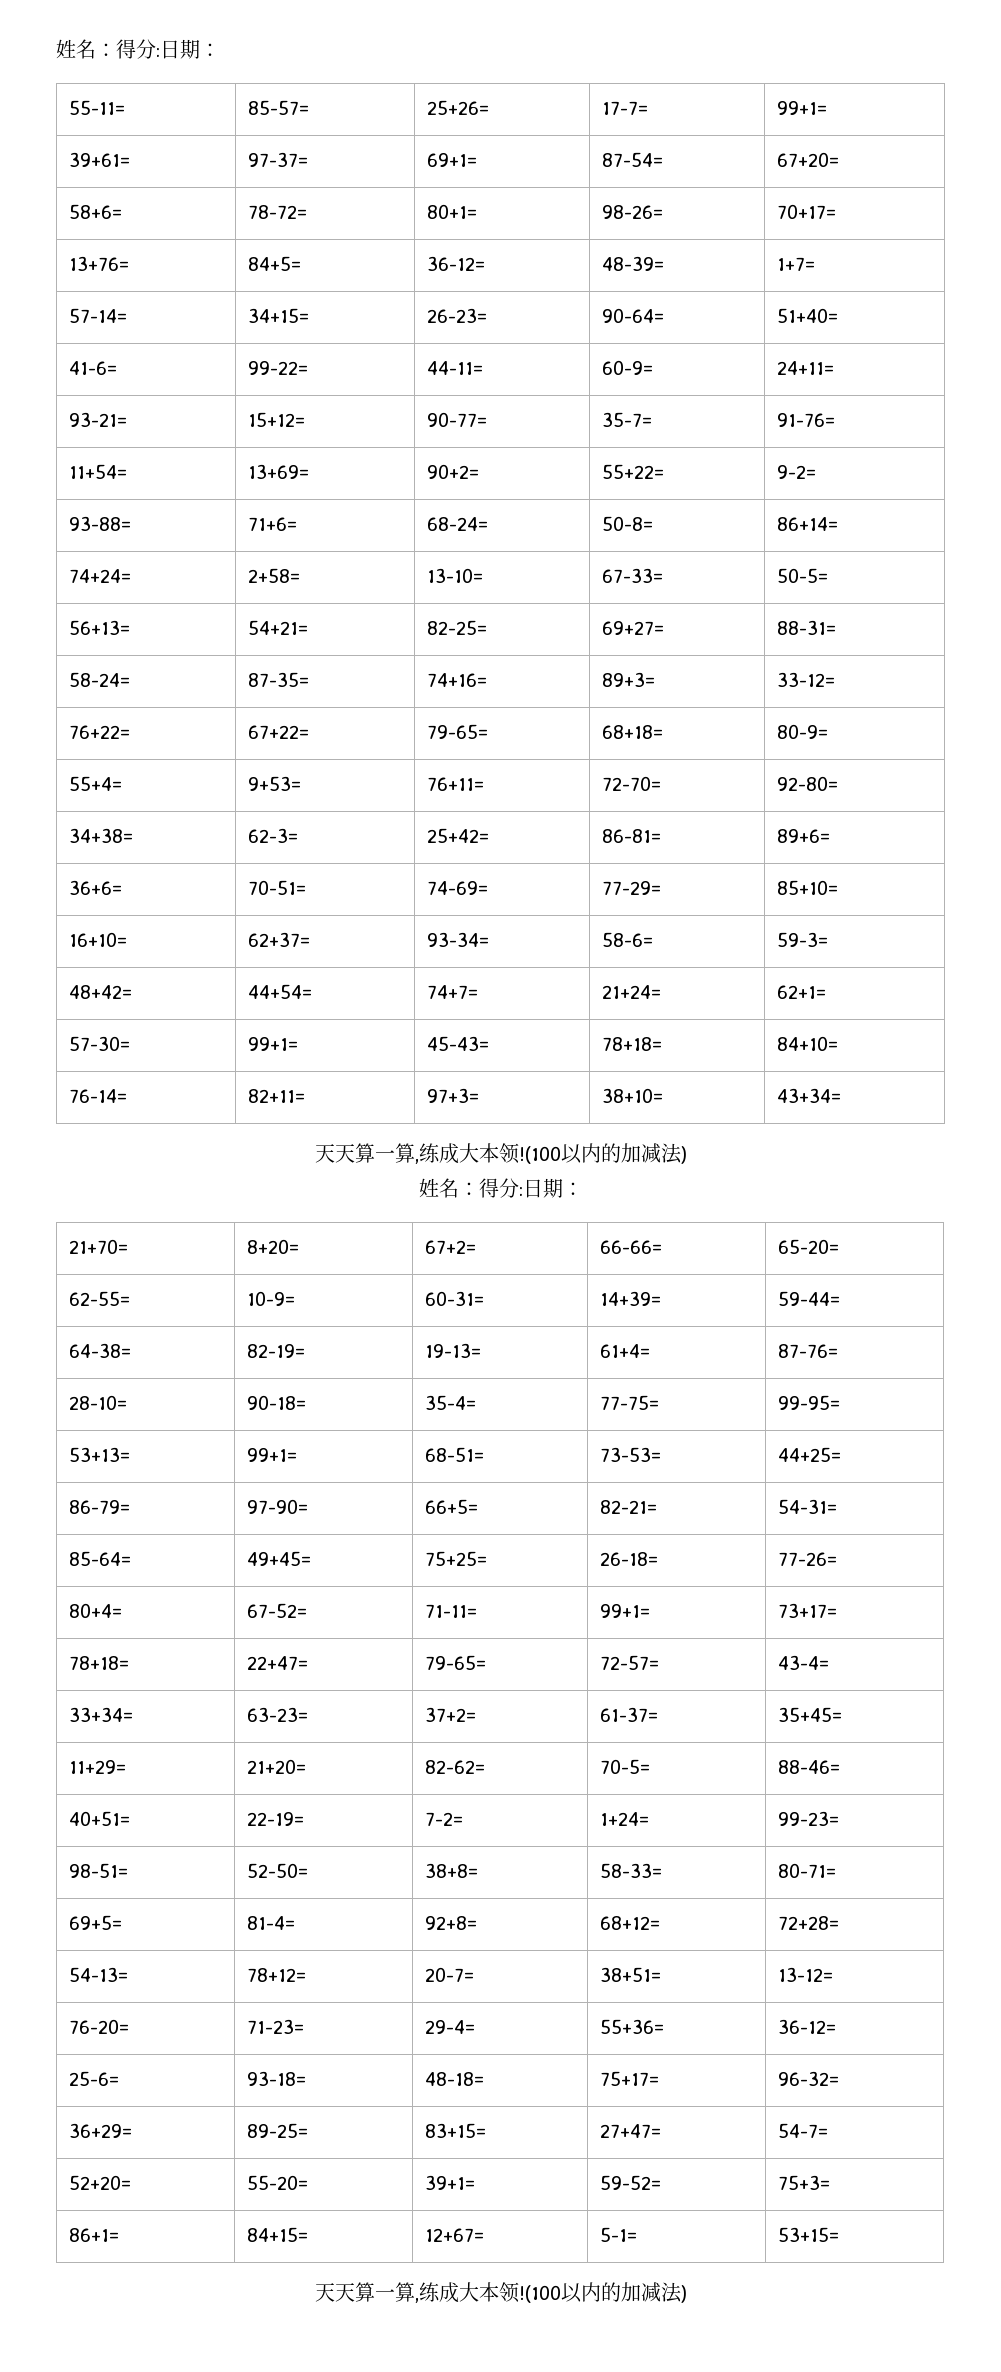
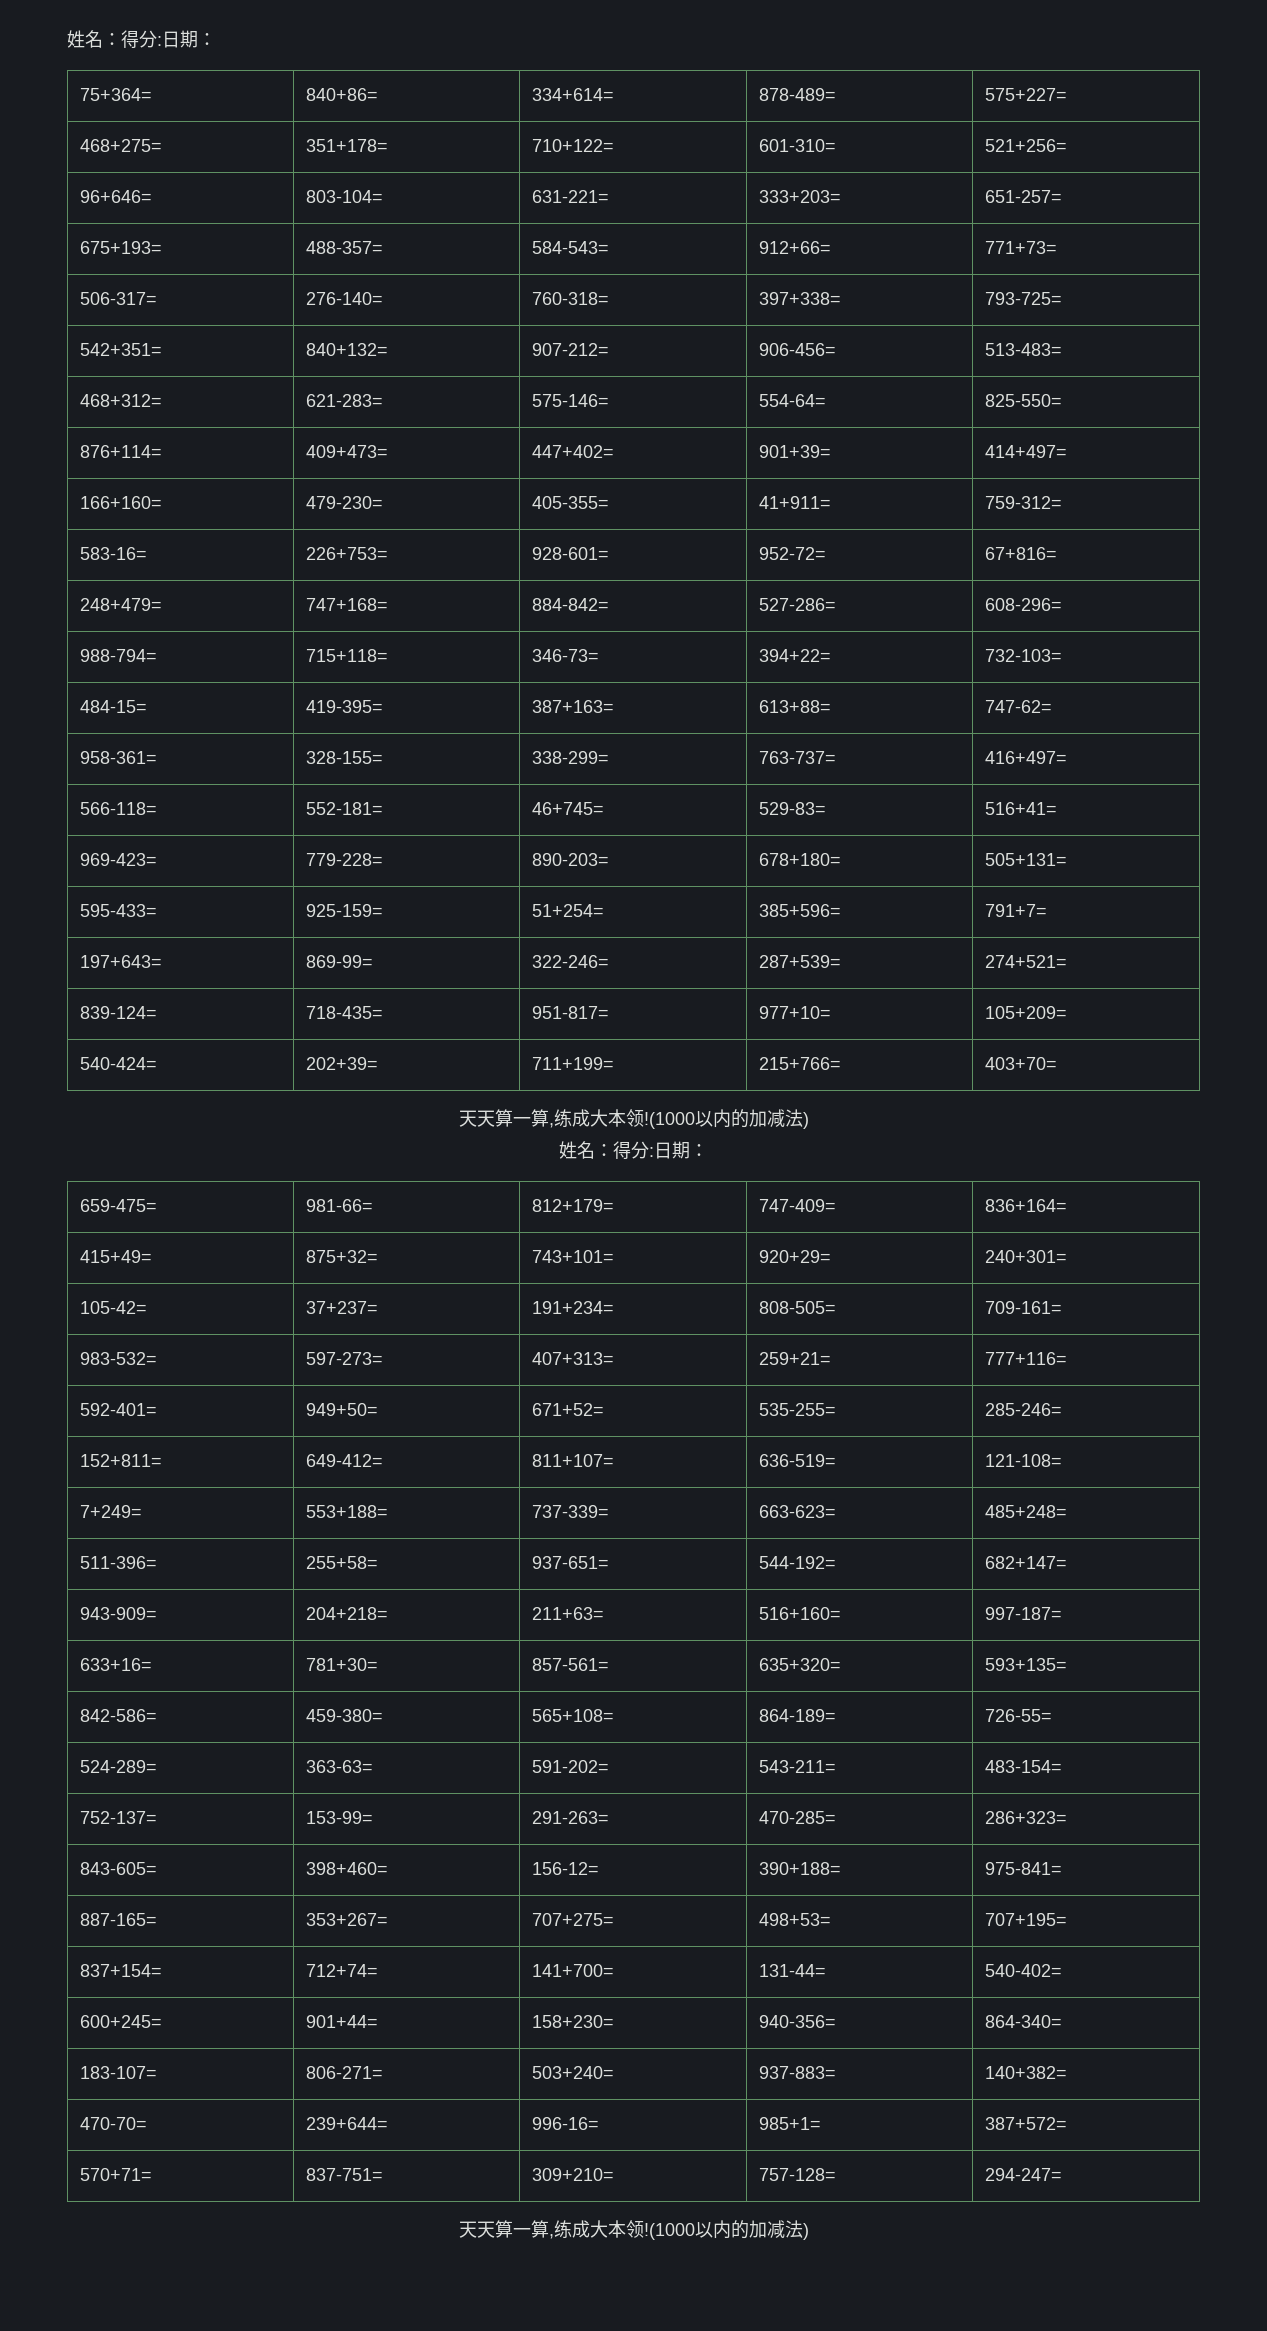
[56,39,220,59] [69,100,126,115] [248,100,310,115] [427,100,490,115] [602,101,649,115] [777,101,828,115] [69,152,131,167] [248,152,309,167] [427,153,478,167] [602,152,664,167] [777,152,840,167] [69,204,123,219] [248,205,308,219] [427,204,478,219] [602,205,664,219] [777,204,837,219] [69,256,130,271] [248,256,302,271] [427,256,486,271] [602,256,665,271] [777,257,816,271] [69,308,128,323] [248,308,310,323] [427,308,488,323] [602,308,665,323] [777,308,839,323] [69,361,118,375] [248,361,309,375] [427,361,484,375] [602,360,654,375] [777,361,835,375] [69,412,128,427] [248,412,306,427] [427,412,488,427] [602,412,653,427] [777,413,836,427] [69,464,128,479] [248,464,310,479] [427,464,480,479] [602,464,665,479] [777,465,817,479] [69,516,132,531] [248,517,298,531] [427,517,489,531] [602,516,654,531] [777,517,839,531] [69,569,132,583] [248,568,301,583] [427,568,484,583] [602,568,664,583] [777,568,829,583] [69,620,131,635] [248,620,309,635] [427,620,488,635] [602,621,665,635] [777,620,837,635] [69,672,131,687] [248,672,310,687] [427,673,488,687] [602,672,656,687] [777,672,836,687] [69,725,131,739] [248,725,310,739] [427,724,489,739] [602,725,664,739] [777,724,829,739] [69,776,123,791] [248,776,302,791] [427,777,485,791] [602,776,662,791] [777,776,839,791] [69,828,134,843] [248,828,299,843] [427,828,490,843] [602,829,662,843] [777,829,831,843] [69,880,123,895] [248,880,307,895] [427,881,489,895] [602,881,662,895] [777,880,839,895] [69,932,128,947] [248,932,311,947] [427,932,490,947] [602,932,654,947] [777,932,829,947] [69,985,133,999] [248,984,313,999] [427,985,479,999] [602,985,662,999] [777,985,827,999] [69,1036,131,1051] [248,1037,299,1051] [427,1036,490,1051] [602,1037,663,1051] [777,1036,839,1051] [69,1089,128,1103] [248,1089,306,1103] [427,1088,480,1103] [602,1088,664,1103] [777,1088,842,1103] [314,1143,561,1164] 姓名：得分:日期： // 55-11= | 85-57= | 25+26= | 17-7= | 99+1= // 39+61= | 97-37= | 69+1= | 87-54= | 67+20= // 58+6= | 78-72= | 80+1= | 98-26= | 70+17= // 13+76= | 84+5= | 36-12= | 48-39= | 1+7= // 57-14= | 34+15= | 26-23= | 90-64= | 51+40= // 41-6= | 99-22= | 44-11= | 60-9= | 24+11= // 93-21= | 15+12= | 90-77= | 35-7= | 91-76= // 11+54= | 13+69= | 90+2= | 55+22= | 9-2= // 93-88= | 71+6= | 68-24= | 50-8= | 86+14= // 74+24= | 2+58= | 13-10= | 67-33= | 50-5= // 56+13= | 54+21= | 82-25= | 69+27= | 88-31= // 58-24= | 87-35= | 74+16= | 89+3= | 33-12= // 76+22= | 67+22= | 79-65= | 68+18= | 80-9= // 55+4= | 9+53= | 76+11= | 72-70= | 92-80= // 34+38= | 62-3= | 25+42= | 86-81= | 89+6= // 36+6= | 70-51= | 74-69= | 77-29= | 85+10= // 16+10= | 62+37= | 93-34= | 58-6= | 59-3= // 48+42= | 44+54= | 74+7= | 21+24= | 62+1= // 57-30= | 99+1= | 45-43= | 78+18= | 84+10= // 76-14= | 82+11= | 97+3= | 38+10= | 43+34= // 天天算一算,练成大本领!(100 -> [67,30,216,48] [79,88,152,101] [305,88,378,101] [531,88,614,101] [758,88,836,101] [984,88,1067,101] [79,139,162,152] [305,139,388,152] [531,139,614,152] [758,139,836,152] [984,139,1067,152] [79,190,152,203] [305,190,383,203] [531,190,609,203] [758,190,841,203] [984,190,1062,203] [79,241,162,254] [305,241,383,254] [531,241,609,254] [758,241,831,254] [984,241,1057,254] [79,292,157,305] [305,292,383,305] [531,292,609,305] [758,292,841,305] [984,292,1062,305] [79,343,162,356] [305,343,388,356] [531,343,609,356] [758,343,836,356] [984,343,1062,356] [79,394,162,407] [305,394,383,407] [531,394,609,407] [758,394,826,407] [984,394,1062,407] [79,445,162,458] [305,445,388,458] [531,445,614,458] [758,445,831,458] [984,445,1067,458] [79,496,162,509] [305,496,383,509] [531,496,609,509] [758,496,831,509] [984,496,1062,509] [79,547,147,560] [305,547,388,560] [531,547,609,560] [758,547,826,560] [984,547,1057,560] [79,598,162,611] [305,598,388,611] [531,598,609,611] [758,598,836,611] [984,598,1062,611] [79,649,157,662] [305,649,388,662] [531,649,599,662] [758,649,831,662] [984,649,1062,662] [79,700,147,713] [305,700,383,713] [531,700,614,713] [758,700,831,713] [984,700,1052,713] [79,751,157,764] [305,751,383,764] [531,751,609,764] [758,751,836,764] [984,751,1067,764] [79,802,157,815] [305,802,383,815] [531,802,604,815] [758,802,826,815] [984,802,1057,815] [79,853,157,866] [305,853,383,866] [531,853,609,866] [758,853,841,866] [984,853,1067,866] [79,904,157,917] [305,904,383,917] [531,904,604,917] [758,904,841,917] [984,904,1047,917] [79,955,162,968] [305,955,373,968] [531,955,609,968] [758,955,841,968] [984,955,1067,968] [79,1006,157,1019] [305,1006,383,1019] [531,1006,609,1019] [758,1006,831,1019] [984,1006,1067,1019] [79,1057,157,1070] [305,1057,378,1070] [531,1057,614,1070] [758,1057,841,1070] [984,1057,1057,1070] [458,1109,695,1129] 姓名：得分:日期： // 75+364= | 840+86= | 334+614= | 878-489= | 575+227= // 468+275= | 351+178= | 710+122= | 601-310= | 521+256= // 96+646= | 803-104= | 631-221= | 333+203= | 651-257= // 675+193= | 488-357= | 584-543= | 912+66= | 771+73= // 506-317= | 276-140= | 760-318= | 397+338= | 793-725= // 542+351= | 840+132= | 907-212= | 906-456= | 513-483= // 468+312= | 621-283= | 575-146= | 554-64= | 825-550= // 876+114= | 409+473= | 447+402= | 901+39= | 414+497= // 166+160= | 479-230= | 405-355= | 41+911= | 759-312= // 583-16= | 226+753= | 928-601= | 952-72= | 67+816= // 248+479= | 747+168= | 884-842= | 527-286= | 608-296= // 988-794= | 715+118= | 346-73= | 394+22= | 732-103= // 484-15= | 419-395= | 387+163= | 613+88= | 747-62= // 958-361= | 328-155= | 338-299= | 763-737= | 416+497= // 566-118= | 552-181= | 46+745= | 529-83= | 516+41= // 969-423= | 779-228= | 890-203= | 678+180= | 505+131= // 595-433= | 925-159= | 51+254= | 385+596= | 791+7= // 197+643= | 869-99= | 322-246= | 287+539= | 274+521= // 839-124= | 718-435= | 951-817= | 977+10= | 105+209= // 540-424= | 202+39= | 711+199= | 215+766= | 403+70= // 天天算一算,练成大本领!(1000
[69,1239,129,1254] [247,1239,300,1254] [425,1240,477,1254] [600,1240,663,1254] [778,1239,840,1254] [69,1291,131,1306] [247,1291,296,1306] [425,1291,485,1306] [600,1291,662,1306] [778,1291,841,1306] [69,1343,132,1358] [247,1344,306,1358] [425,1343,482,1358] [600,1344,651,1358] [778,1344,839,1358] [69,1395,128,1410] [247,1395,307,1410] [425,1395,477,1410] [600,1395,660,1410] [778,1395,841,1410] [69,1447,131,1462] [247,1448,298,1462] [425,1447,485,1462] [600,1447,662,1462] [778,1447,842,1462] [69,1500,131,1514] [247,1499,309,1514] [425,1499,479,1514] [600,1500,658,1514] [778,1499,838,1514] [69,1551,132,1566] [247,1551,312,1566] [425,1551,488,1566] [600,1552,659,1566] [778,1552,838,1566] [69,1603,123,1618] [247,1603,308,1618] [425,1604,478,1618] [600,1604,651,1618] [778,1603,838,1618] [69,1656,130,1670] [247,1656,309,1670] [425,1655,487,1670] [600,1655,660,1670] [778,1655,830,1670] [69,1707,134,1722] [247,1707,309,1722] [425,1707,477,1722] [600,1707,659,1722] [778,1707,843,1722] [69,1760,127,1774] [247,1759,307,1774] [425,1760,486,1774] [600,1759,651,1774] [778,1760,841,1774] [69,1811,131,1826] [247,1812,305,1826] [425,1812,464,1826] [600,1812,650,1826] [778,1811,840,1826] [69,1863,129,1878] [247,1863,309,1878] [425,1863,479,1878] [600,1863,663,1878] [778,1863,837,1878] [69,1915,123,1930] [247,1916,296,1930] [425,1916,478,1930] [600,1916,661,1930] [778,1916,840,1930] [69,1967,129,1982] [247,1968,307,1982] [425,1967,475,1982] [600,1967,662,1982] [778,1967,834,1982] [69,2019,130,2034] [247,2019,305,2034] [425,2020,476,2034] [600,2019,665,2034] [778,2019,837,2034] [69,2071,120,2086] [247,2071,307,2086] [425,2072,485,2086] [600,2071,660,2086] [778,2071,840,2086] [69,2123,133,2138] [247,2123,309,2138] [425,2123,487,2138] [600,2124,662,2138] [778,2123,829,2138] [69,2175,132,2190] [247,2175,309,2190] [425,2175,476,2190] [600,2175,662,2190] [778,2175,831,2190] [69,2228,120,2242] [247,2227,309,2242] [425,2228,485,2242] [600,2227,638,2242] [778,2227,840,2242] [314,2282,561,2303] 21+70= | 8+20= | 67+2= | 66-66= | 65-20= // 62-55= | 10-9= | 60-31= | 14+39= | 59-44= // 64-38= | 82-19= | 19-13= | 61+4= | 87-76= // 28-10= | 90-18= | 35-4= | 77-75= | 99-95= // 53+13= | 99+1= | 68-51= | 73-53= | 44+25= // 86-79= | 97-90= | 66+5= | 82-21= | 54-31= // 85-64= | 49+45= | 75+25= | 26-18= | 77-26= // 80+4= | 67-52= | 71-11= | 99+1= | 73+17= // 78+18= | 22+47= | 79-65= | 72-57= | 43-4= // 33+34= | 63-23= | 37+2= | 61-37= | 35+45= // 11+29= | 21+20= | 82-62= | 70-5= | 88-46= // 40+51= | 22-19= | 7-2= | 1+24= | 99-23= // 98-51= | 52-50= | 38+8= | 58-33= | 80-71= // 69+5= | 81-4= | 92+8= | 68+12= | 72+28= // 54-13= | 78+12= | 20-7= | 38+51= | 13-12= // 76-20= | 71-23= | 29-4= | 55+36= | 36-12= // 25-6= | 93-18= | 48-18= | 75+17= | 96-32= // 36+29= | 89-25= | 83+15= | 27+47= | 54-7= // 52+20= | 55-20= | 39+1= | 59-52= | 75+3= // 86+1= | 84+15= | 12+67= | 5-1= | 53+15= // 天天算一算,练成大本领!(100 -> [79,1199,157,1212] [305,1199,373,1212] [531,1199,614,1212] [758,1199,836,1212] [984,1199,1067,1212] [79,1250,152,1263] [305,1250,378,1263] [531,1250,614,1263] [758,1250,831,1263] [984,1250,1067,1263] [79,1301,147,1314] [305,1301,378,1314] [531,1301,614,1314] [758,1301,836,1314] [984,1301,1062,1314] [79,1352,157,1365] [305,1352,383,1365] [531,1352,614,1365] [758,1352,831,1365] [984,1352,1067,1365] [79,1403,157,1416] [305,1403,378,1416] [531,1403,604,1416] [758,1403,836,1416] [984,1403,1062,1416] [79,1454,162,1467] [305,1454,383,1467] [531,1454,614,1467] [758,1454,836,1467] [984,1454,1062,1467] [79,1505,142,1518] [305,1505,388,1518] [531,1505,609,1518] [758,1505,836,1518] [984,1505,1067,1518] [79,1556,157,1569] [305,1556,378,1569] [531,1556,609,1569] [758,1556,836,1569] [984,1556,1067,1569] [79,1607,157,1620] [305,1607,388,1620] [531,1607,604,1620] [758,1607,841,1620] [984,1607,1062,1620] [79,1658,152,1671] [305,1658,378,1671] [531,1658,609,1671] [758,1658,841,1671] [984,1658,1067,1671] [79,1709,157,1722] [305,1709,383,1722] [531,1709,614,1722] [758,1709,836,1722] [984,1709,1052,1722] [79,1760,157,1773] [305,1760,373,1773] [531,1760,609,1773] [758,1760,836,1773] [984,1760,1062,1773] [79,1811,157,1824] [305,1811,373,1824] [531,1811,609,1824] [758,1811,836,1824] [984,1811,1067,1824] [79,1862,157,1875] [305,1862,388,1875] [531,1862,599,1875] [758,1862,841,1875] [984,1862,1062,1875] [79,1913,157,1926] [305,1913,388,1926] [531,1913,614,1926] [758,1913,831,1926] [984,1913,1067,1926] [79,1964,162,1977] [305,1964,378,1977] [531,1964,614,1977] [758,1964,826,1977] [984,1964,1062,1977] [79,2015,162,2028] [305,2015,378,2028] [531,2015,614,2028] [758,2015,836,2028] [984,2015,1062,2028] [79,2066,157,2079] [305,2066,383,2079] [531,2066,614,2079] [758,2066,836,2079] [984,2066,1067,2079] [79,2117,147,2130] [305,2117,388,2130] [531,2117,599,2130] [758,2117,821,2130] [984,2117,1067,2130] [79,2168,152,2181] [305,2168,383,2181] [531,2168,614,2181] [758,2168,836,2181] [984,2168,1062,2181] [458,2220,695,2240] 659-475= | 981-66= | 812+179= | 747-409= | 836+164= // 415+49= | 875+32= | 743+101= | 920+29= | 240+301= // 105-42= | 37+237= | 191+234= | 808-505= | 709-161= // 983-532= | 597-273= | 407+313= | 259+21= | 777+116= // 592-401= | 949+50= | 671+52= | 535-255= | 285-246= // 152+811= | 649-412= | 811+107= | 636-519= | 121-108= // 7+249= | 553+188= | 737-339= | 663-623= | 485+248= // 511-396= | 255+58= | 937-651= | 544-192= | 682+147= // 943-909= | 204+218= | 211+63= | 516+160= | 997-187= // 633+16= | 781+30= | 857-561= | 635+320= | 593+135= // 842-586= | 459-380= | 565+108= | 864-189= | 726-55= // 524-289= | 363-63= | 591-202= | 543-211= | 483-154= // 752-137= | 153-99= | 291-263= | 470-285= | 286+323= // 843-605= | 398+460= | 156-12= | 390+188= | 975-841= // 887-165= | 353+267= | 707+275= | 498+53= | 707+195= // 837+154= | 712+74= | 141+700= | 131-44= | 540-402= // 600+245= | 901+44= | 158+230= | 940-356= | 864-340= // 183-107= | 806-271= | 503+240= | 937-883= | 140+382= // 470-70= | 239+644= | 996-16= | 985+1= | 387+572= // 570+71= | 837-751= | 309+210= | 757-128= | 294-247= // 天天算一算,练成大本领!(1000

